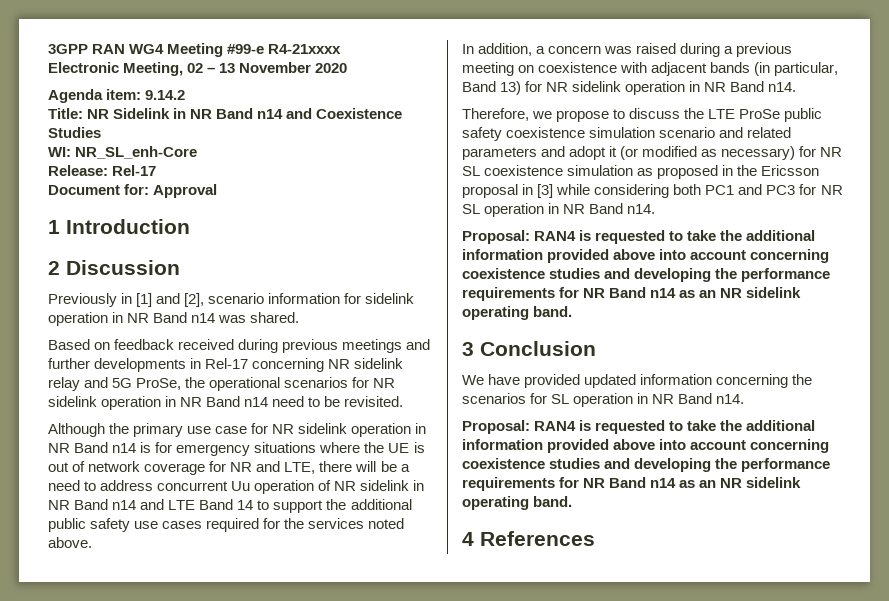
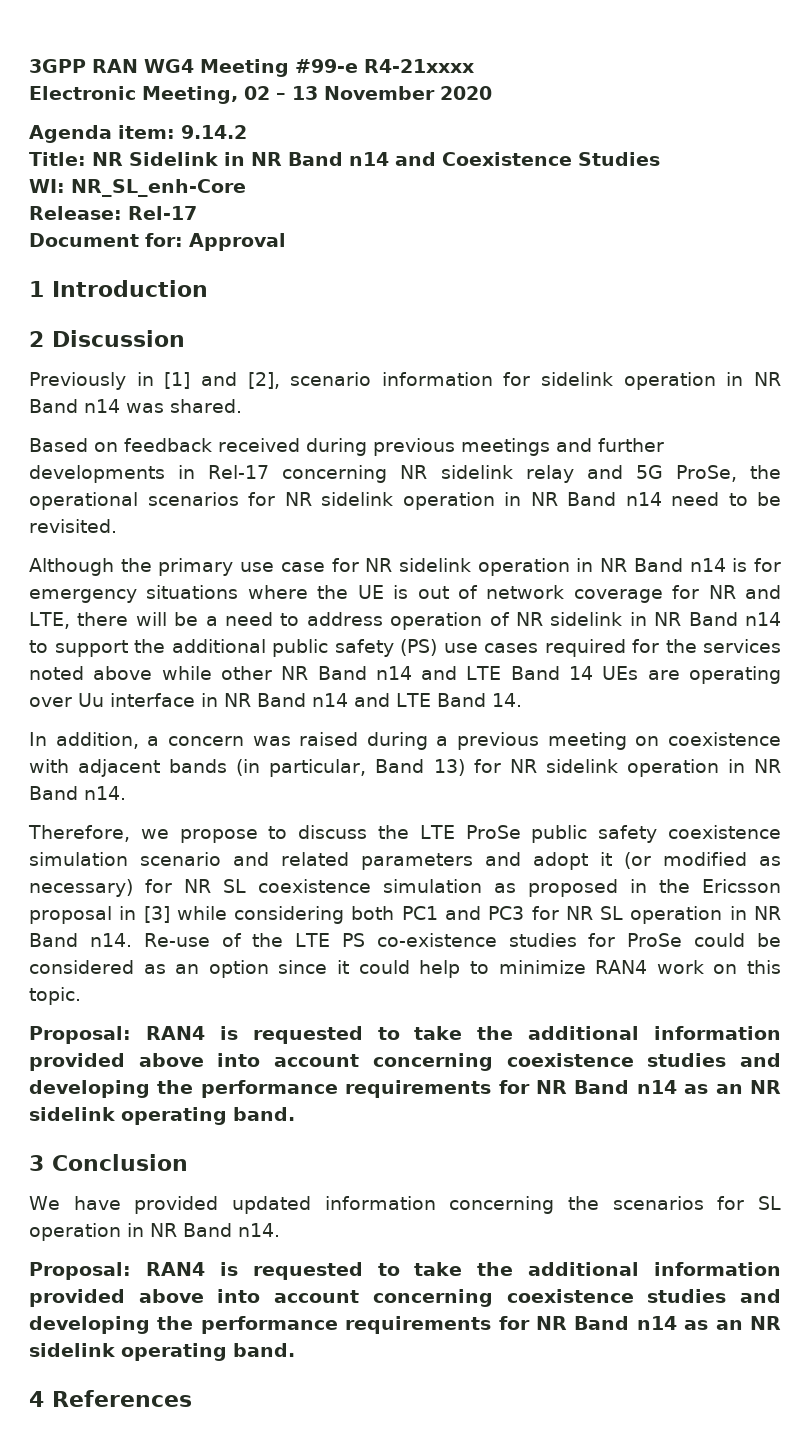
[157,481,251,491] concurrent Uu -> (383, 619) none
[140,499,254,510] and LTE Band 14 -> (781, 619) none
(131, 525) none -> [400,639,437,656] (PS)
[48,537,92,548] above. -> [93,666,781,684] [29,693,522,707] above while other NR Band n14 and LTE Band 14 UEs are operating over Uu interface in NR Band n14 and LTE Band 14.
(656, 209) none -> [143,933,782,947] [29,960,782,978] [29,987,81,1005] Re-use of the LTE PS co-existence studies for ProSe could be considered as an option since it could help to minimize RAN4 work on this topic.

